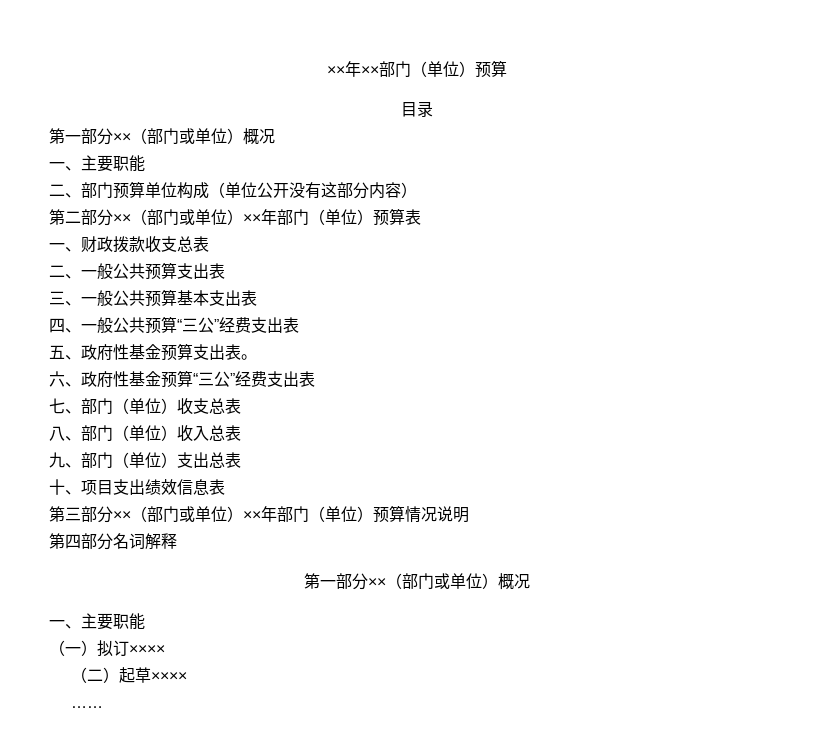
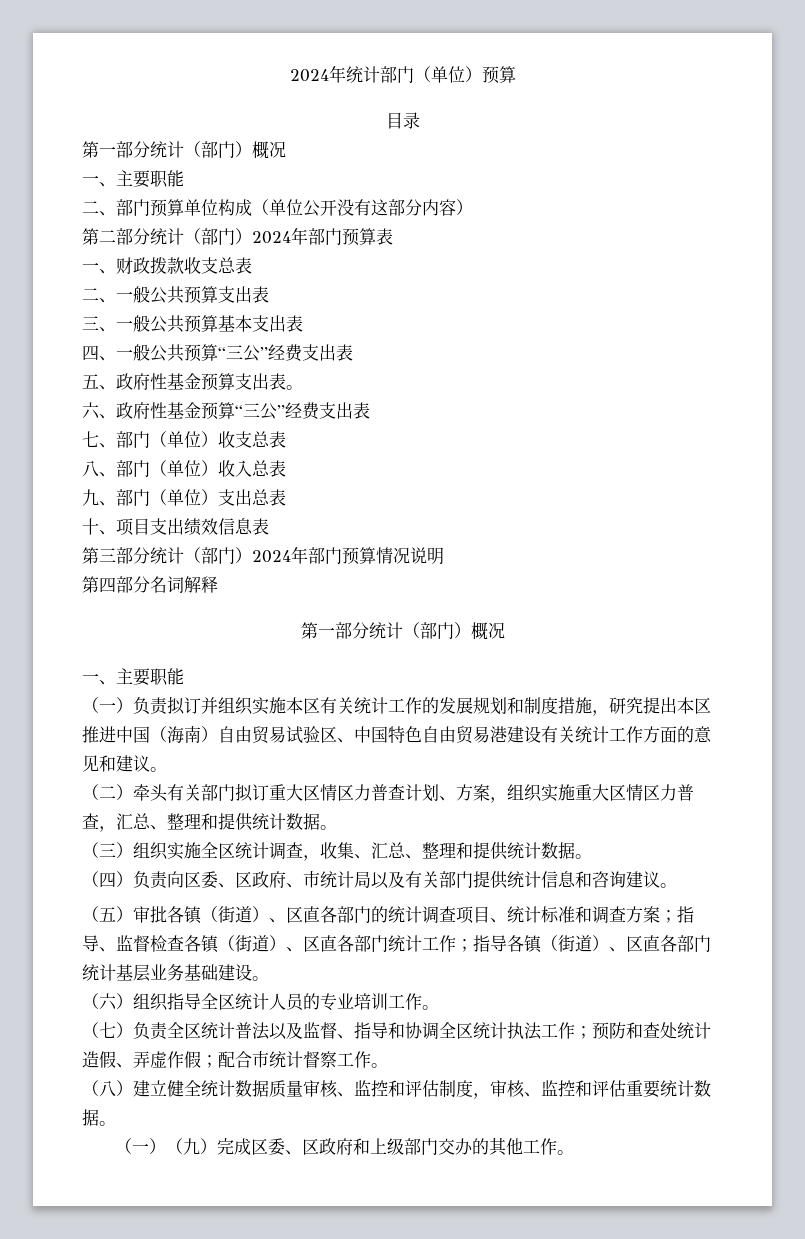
[327,61,379,77] ××年×× -> [289,65,380,83] 2024年统计
[113,128,227,144] ××（部门或单位 -> [150,141,235,158] 统计（部门
[113,209,373,225] ××（部门或单位）××年部门（单位） -> [150,227,342,245] 统计（部门）2024年部门
[113,506,373,522] ××（部门或单位）××年部门（单位） -> [150,546,342,564] 统计（部门）2024年部门
[368,573,482,589] ××（部门或单位 -> [368,622,454,639] 统计（部门
[97,640,165,657] [70,667,187,683] [70,706,103,708] 拟订×××× // （二）起草×××× // …… -> [133,696,711,716] [82,726,712,744] [82,755,167,772] [82,783,694,803] [82,813,337,832] [82,842,592,861] [82,871,677,889] [82,906,694,924] [82,935,711,953] [82,964,269,982] [82,993,439,1011] [82,1022,711,1040] [82,1051,388,1068] [82,1080,711,1099] [82,1109,116,1126] [115,1137,575,1156] 负责拟订并组织实施本区有关统计工作的发展规划和制度措施，研究提出本区推进中国（海南）自由贸易试验区、中国特色自由贸易港建设有关统计工作方面的意见和建议。 // （二）牵头有关部门拟订重大区情区力普查计划、方案，组织实施重大区情区力普查，汇总、整理和提供统计数据。 // （三）组织实施全区统计调查，收集、汇总、整理和提供统计数据。 // （四）负责向区委、区政府、市统计局以及有关部门提供统计信息和咨询建议。 // （五）审批各镇（街道）、区直各部门的统计调查项目、统计标准和调查方案；指导、监督检查各镇（街道）、区直各部门统计工作；指导各镇（街道）、区直各部门统计基层业务基础建设。 // （六）组织指导全区统计人员的专业培训工作。 // （七）负责全区统计普法以及监督、指导和协调全区统计执法工作；预防和查处统计造假、弄虚作假；配合市统计督察工作。 // （八）建立健全统计数据质量审核、监控和评估制度，审核、监控和评估重要统计数据。 // （一）（九）完成区委、区政府和上级部门交办的其他工作。

